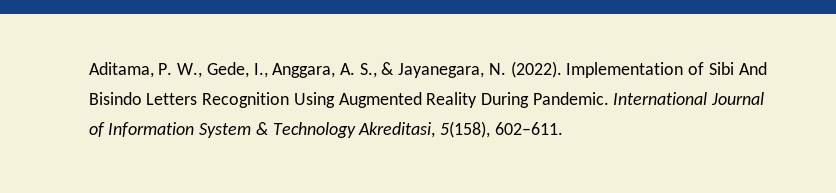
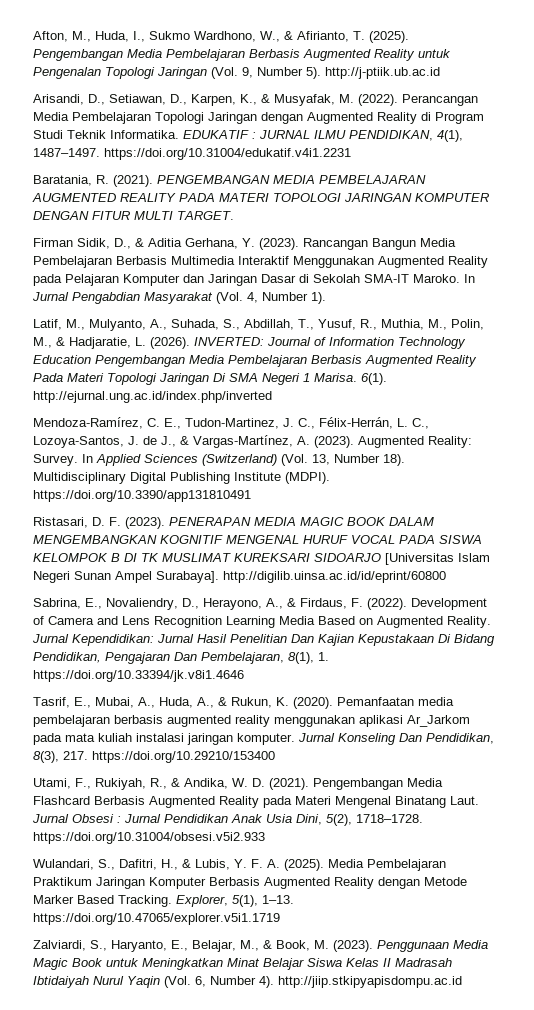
[88,61,767,78] [88,92,765,108] [88,121,563,138] Aditama, P. W., Gede, I., Anggara, A. S., & Jayanegara, N. (2022). Implementation of Sibi And Bisindo Letters Recognition Using Augmented Reality During Pandemic. International Journal of Information System & Technology Akreditasi, 5(158), 602–611. -> [33,31,409,43] [33,49,451,61] [33,67,440,79] [33,94,478,106] [33,112,484,124] [33,130,463,142] [33,148,351,160] [33,175,426,187] [32,193,489,202] [33,211,234,220] [33,238,456,250] [33,256,488,268] [33,274,475,286] [32,292,326,304] [33,319,484,331] [33,337,466,349] [33,355,477,367] [33,373,387,385] [33,391,272,403] [33,417,429,429] [33,435,472,448] [33,454,405,466] [33,472,330,484] [33,490,251,502] [33,517,434,529] [33,535,482,544] [33,553,490,565] [33,571,446,583] [33,598,487,610] [33,616,491,628] [32,634,495,646] [33,652,329,664] [33,670,244,682] [33,697,454,709] [33,715,470,727] [33,733,494,745] [33,751,275,763] [33,778,443,790] [33,796,479,808] [32,814,423,826] [33,832,265,844] [33,859,446,871] [33,877,467,889] [33,895,294,907] [33,913,280,925] [33,940,488,952] [33,958,452,970] [33,976,462,988] Afton, M., Huda, I., Sukmo Wardhono, W., & Afirianto, T. (2025). Pengembangan Media Pembelajaran Berbasis Augmented Reality untuk Pengenalan Topologi Jaringan (Vol. 9, Number 5). http://j-ptiik.ub.ac.id // Arisandi, D., Setiawan, D., Karpen, K., & Musyafak, M. (2022). Perancangan Media Pembelajaran Topologi Jaringan dengan Augmented Reality di Program Studi Teknik Informatika. EDUKATIF : JURNAL ILMU PENDIDIKAN, 4(1), 1487–1497. https://doi.org/10.31004/edukatif.v4i1.2231 // Baratania, R. (2021). PENGEMBANGAN MEDIA PEMBELAJARAN AUGMENTED REALITY PADA MATERI TOPOLOGI JARINGAN KOMPUTER DENGAN FITUR MULTI TARGET. // Firman Sidik, D., & Aditia Gerhana, Y. (2023). Rancangan Bangun Media Pembelajaran Berbasis Multimedia Interaktif Menggunakan Augmented Reality pada Pelajaran Komputer dan Jaringan Dasar di Sekolah SMA-IT Maroko. In Jurnal Pengabdian Masyarakat (Vol. 4, Number 1). // Latif, M., Mulyanto, A., Suhada, S., Abdillah, T., Yusuf, R., Muthia, M., Polin, M., & Hadjaratie, L. (2026). INVERTED: Journal of Information Technology Education Pengembangan Media Pembelajaran Berbasis Augmented Reality Pada Materi Topologi Jaringan Di SMA Negeri 1 Marisa. 6(1). http://ejurnal.ung.ac.id/index.php/inverted // Mendoza-Ramírez, C. E., Tudon-Martinez, J. C., Félix-Herrán, L. C., Lozoya-Santos, J. de J., & Vargas-Martínez, A. (2023). Augmented Reality: Survey. In Applied Sciences (Switzerland) (Vol. 13, Number 18). Multidisciplinary Digital Publishing Institute (MDPI). https://doi.org/10.3390/app131810491 // Ristasari, D. F. (2023). PENERAPAN MEDIA MAGIC BOOK DALAM MENGEMBANGKAN KOGNITIF MENGENAL HURUF VOCAL PADA SISWA KELOMPOK B DI TK MUSLIMAT KUREKSARI SIDOARJO [Universitas Islam Negeri Sunan Ampel Surabaya]. http://digilib.uinsa.ac.id/id/eprint/60800 // Sabrina, E., Novaliendry, D., Herayono, A., & Firdaus, F. (2022). Development of Camera and Lens Recognition Learning Media Based on Augmented Reality. Jurnal Kependidikan: Jurnal Hasil Penelitian Dan Kajian Kepustakaan Di Bidang Pendidikan, Pengajaran Dan Pembelajaran, 8(1), 1. https://doi.org/10.33394/jk.v8i1.4646 // Tasrif, E., Mubai, A., Huda, A., & Rukun, K. (2020). Pemanfaatan media pembelajaran berbasis augmented reality menggunakan aplikasi Ar_Jarkom pada mata kuliah instalasi jaringan komputer. Jurnal Konseling Dan Pendidikan, 8(3), 217. https://doi.org/10.29210/153400 // Utami, F., Rukiyah, R., & Andika, W. D. (2021). Pengembangan Media Flashcard Berbasis Augmented Reality pada Materi Mengenal Binatang Laut. Jurnal Obsesi : Jurnal Pendidikan Anak Usia Dini, 5(2), 1718–1728. https://doi.org/10.31004/obsesi.v5i2.933 // Wulandari, S., Dafitri, H., & Lubis, Y. F. A. (2025). Media Pembelajaran Praktikum Jaringan Komputer Berbasis Augmented Reality dengan Metode Marker Based Tracking. Explorer, 5(1), 1–13. https://doi.org/10.47065/explorer.v5i1.1719 // Zalviardi, S., Haryanto, E., Belajar, M., & Book, M. (2023). Penggunaan Media Magic Book untuk Meningkatkan Minat Belajar Siswa Kelas II Madrasah Ibtidaiyah Nurul Yaqin (Vol. 6, Number 4). http://jiip.stkipyapisdompu.ac.id

